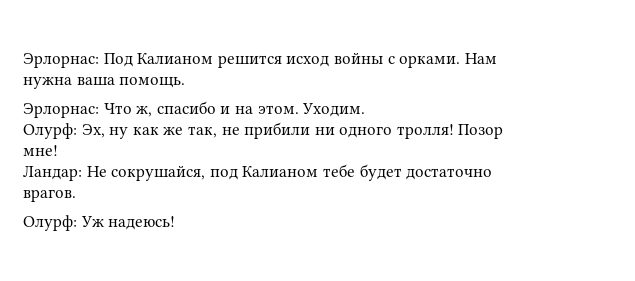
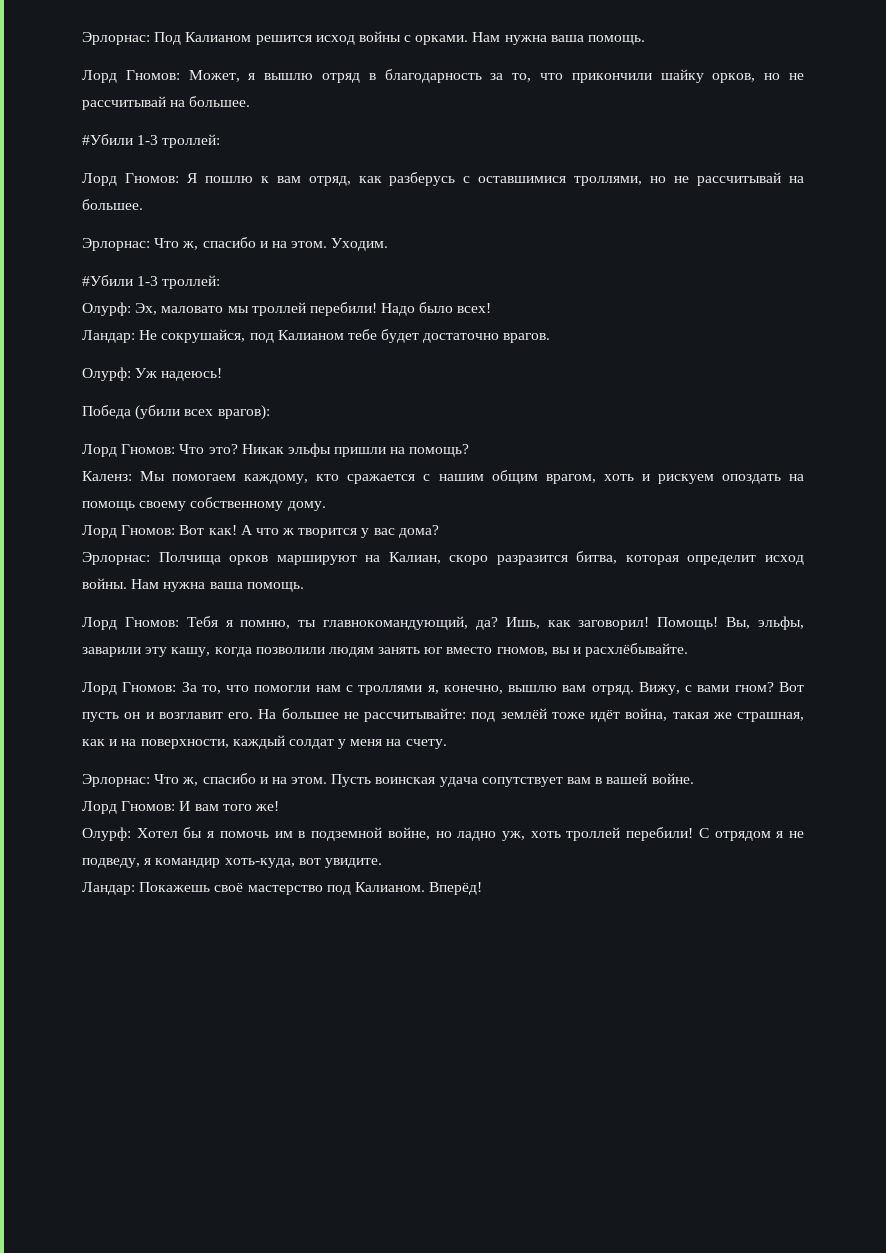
(186, 82) none -> [82,69,804,83] [82,96,251,110] [82,134,221,148] [82,172,804,186] [82,199,143,210] // Лорд Гномов: Может, я вышлю отряд в благодарность за то, что прикончили шайку орков, но не рассчитывай на большее. // #Убили 1-3 троллей: // Лорд Гномов: Я пошлю к вам отряд, как разберусь с оставшимися троллями, но не рассчитывай на большее.
(366, 110) none -> [82,275,221,289] // #Убили 1-3 троллей:
[109,122,504,139] [23,145,58,156] ну как же так, не прибили ни одного тролля! Позор мне! -> [161,302,492,316] маловато мы троллей перебили! Надо было всех!
(176, 223) none -> [82,405,270,420] [82,443,470,457] [82,470,804,484] [82,497,326,511] [82,525,439,538] [82,551,804,565] [82,578,304,592] [82,616,804,630] [82,643,689,657] [82,682,805,695] [82,708,804,722] [82,735,447,749] [82,773,694,787] [82,801,279,814] [82,827,804,841] [82,858,382,868] [82,882,483,895] // Победа (убили всех врагов): // Лорд Гномов: Что это? Никак эльфы пришли на помощь? // Каленз: Мы помогаем каждому, кто сражается с нашим общим врагом, хоть и рискуем опоздать на помощь своему собственному дому. // Лорд Гномов: Вот как! А что ж творится у вас дома? // Эрлорнас: Полчища орков маршируют на Калиан, скоро разразится битва, которая определит исход войны. Нам нужна ваша помощь. // Лорд Гномов: Тебя я помню, ты главнокомандующий, да? Ишь, как заговорил! Помощь! Вы, эльфы, заварили эту кашу, когда позволили людям занять юг вместо гномов, вы и расхлёбывайте. // Лорд Гномов: За то, что помогли нам с троллями я, конечно, вышлю вам отряд. Вижу, с вами гном? Вот пусть он и возглавит его. На большее не рассчитывайте: под землёй тоже идёт война, такая же страшная, как и на поверхности, каждый солдат у меня на счету. // Эрлорнас: Что ж, спасибо и на этом. Пусть воинская удача сопутствует вам в вашей войне. // Лорд Гномов: И вам того же! // Олурф: Хотел бы я помочь им в подземной войне, но ладно уж, хоть троллей перебили! С отрядом я не подведу, я командир хоть-куда, вот увидите. // Ландар: Покажешь своё мастерство под Калианом. Вперёд!

